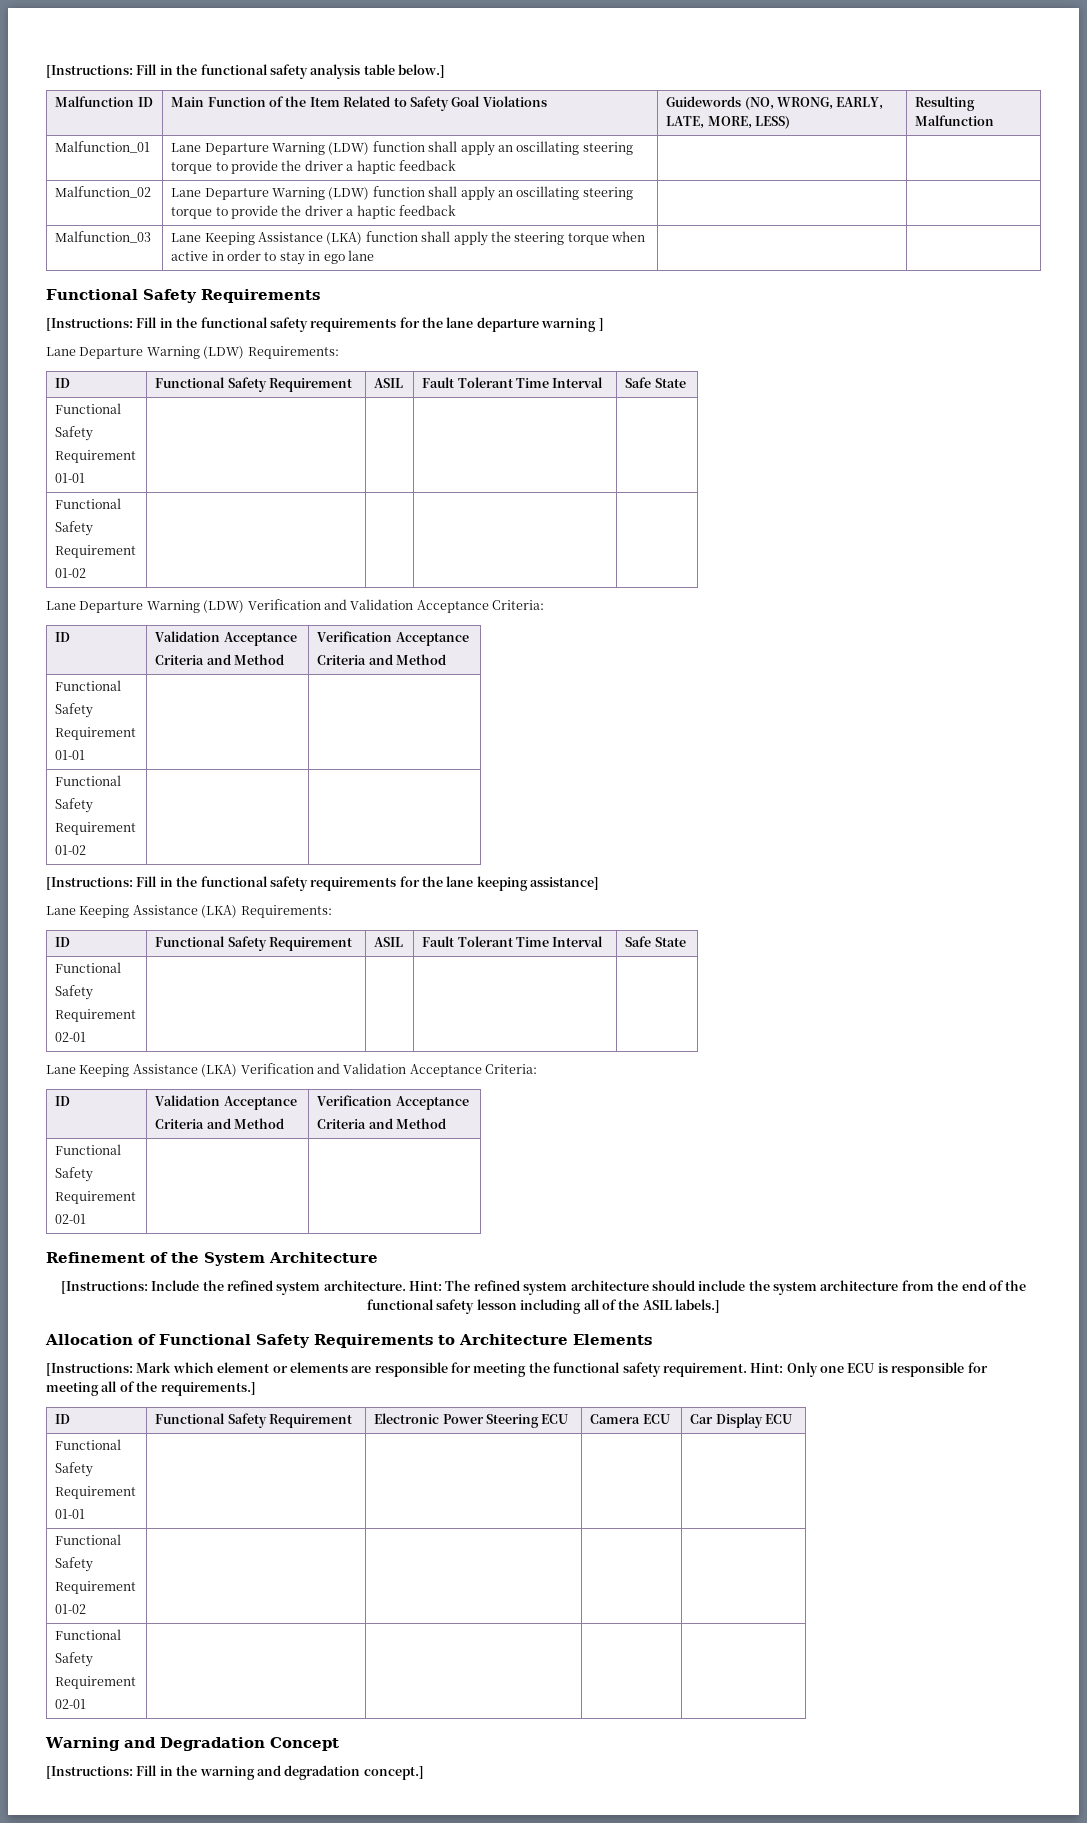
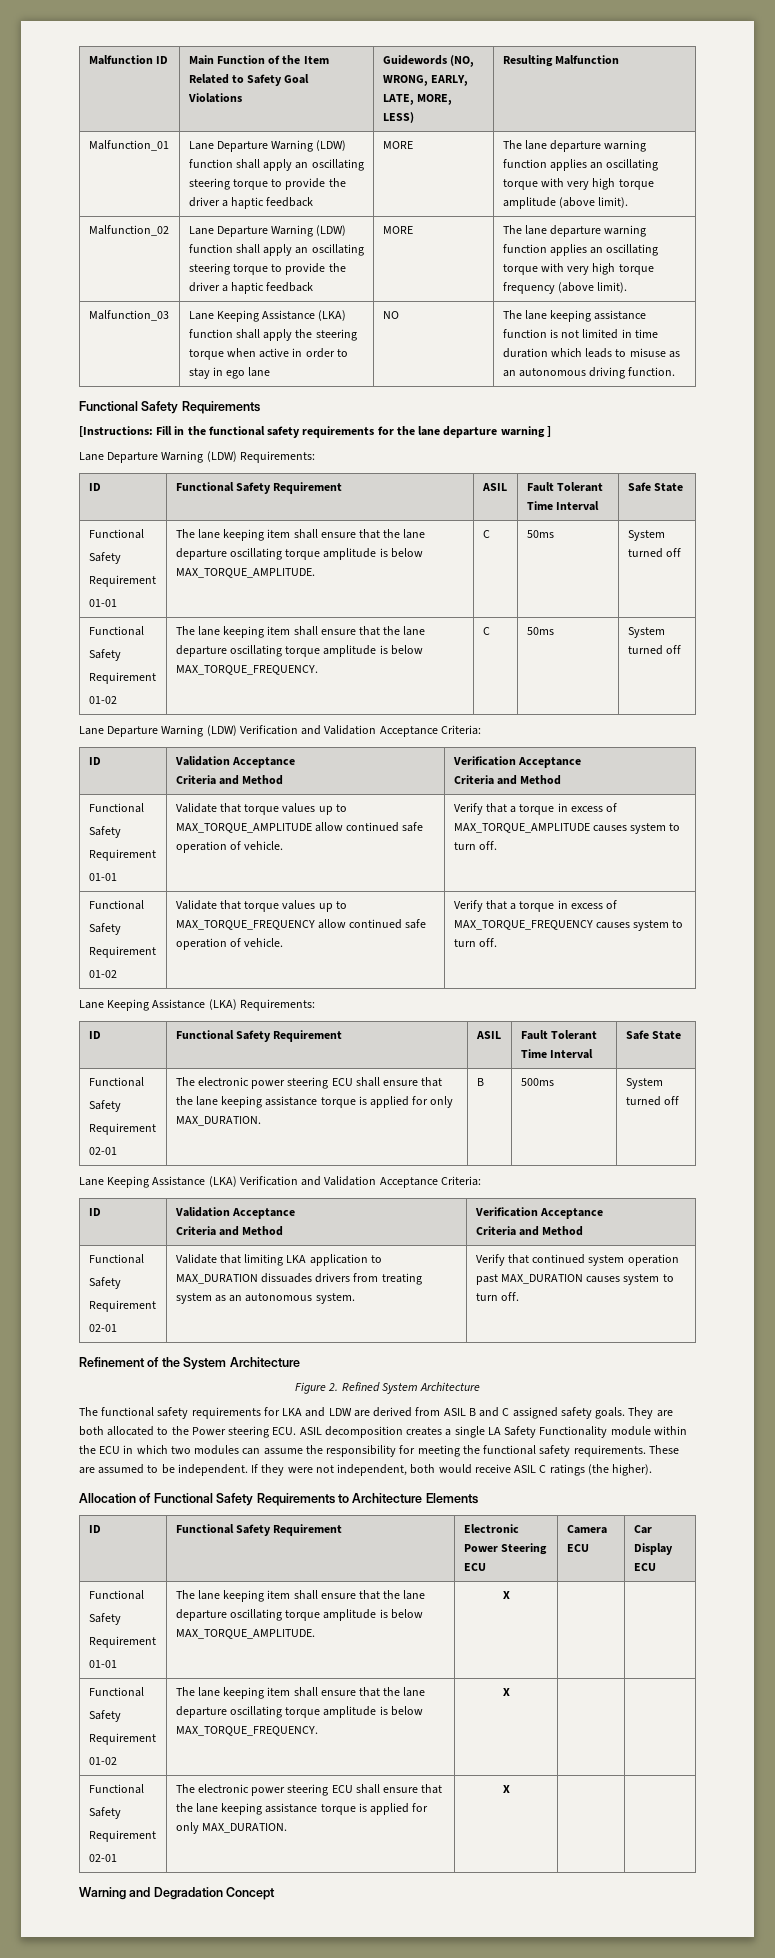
[46,64,445,79] [Instructions: Fill in the functional safety analysis table below.] // -> (88, 60) none
(456, 165) | -> [382,141,413,149] [502,140,647,152] [502,159,659,171] [502,178,654,190] [502,197,629,209] MORE | The lane departure warning function applies an oscillating torque with very high torque amplitude (above limit).
(456, 210) | -> [382,226,413,234] [502,225,647,237] [502,244,659,256] [502,263,654,275] [502,282,628,294] MORE | The lane departure warning function applies an oscillating torque with very high torque frequency (above limit).
(374, 255) | -> [382,311,399,319] [502,310,647,322] [502,329,658,339] [502,348,680,358] [502,367,676,379] NO | The lane keeping assistance function is not limited in time duration which leads to misuse as an autonomous driving function.
[55,498,122,509] [55,521,94,536] [55,545,137,558] [55,568,87,578] | | | // Functional // Safety // Requirement // 01-02 | | | | -> [175,529,426,541] [175,548,423,560] [175,568,315,578] [482,530,490,538] [526,530,554,538] [627,530,665,541] [627,548,681,558] [88,626,144,636] [88,649,121,661] [88,672,156,684] [88,696,117,704] [175,626,426,638] [175,645,423,657] [175,665,318,675] [482,627,490,635] [526,627,554,635] [627,627,665,638] [627,645,681,655] The lane keeping item shall ensure that the lane departure oscillating torque amplitude is below MAX_TORQUE_AMPLITUDE. | C | 50ms | System turned off // Functional // Safety // Requirement // 01-02 | The lane keeping item shall ensure that the lane departure oscillating torque amplitude is below MAX_TORQUE_FREQUENCY. | C | 50ms | System turned off
[55,775,122,786] [55,798,94,813] [55,822,137,835] [55,845,87,855] [46,876,600,891] | // Functional // Safety // Requirement // 01-02 | | // [Instructions: Fill in the functional safety requirements for the lane keeping assistance] -> [175,803,347,815] [175,822,424,833] [175,841,284,853] [453,803,617,815] [453,823,681,834] [453,841,497,850] [88,900,144,910] [88,923,121,935] [88,946,156,958] [88,970,117,978] [175,900,347,912] [175,919,427,930] [175,938,284,950] [453,900,617,912] [453,920,684,931] [453,938,497,947] Validate that torque values up to MAX_TORQUE_AMPLITUDE allow continued safe operation of vehicle. | Verify that a torque in excess of MAX_TORQUE_AMPLITUDE causes system to turn off. // Functional // Safety // Requirement // 01-02 | Validate that torque values up to MAX_TORQUE_FREQUENCY allow continued safe operation of vehicle. | Verify that a torque in excess of MAX_TORQUE_FREQUENCY causes system to turn off.
(87, 1037) | | | -> [175,1077,443,1089] [175,1096,454,1108] [175,1116,261,1126] [476,1078,484,1086] [520,1078,554,1086] [625,1078,663,1089] [625,1096,679,1106] The electronic power steering ECU shall ensure that the lane keeping assistance torque is applied for only MAX_DURATION. | B | 500ms | System turned off
(87, 1219) | -> [175,1254,382,1266] [175,1273,422,1285] [175,1293,355,1304] [475,1254,679,1266] [475,1274,674,1285] [475,1292,519,1301] Validate that limiting LKA application to MAX_DURATION dissuades drivers from treating system as an autonomous system. | Verify that continued system operation past MAX_DURATION causes system to turn off.
[60,1280,1027,1295] [367,1299,720,1314] [Instructions: Include the refined system architecture. Hint: The refined system architecture should include the system architecture from the end of the functional safety lesson including all of the ASIL labels.] -> [295,1382,480,1394] [79,1407,673,1419] [79,1426,687,1438] [79,1445,679,1457] [79,1464,653,1476] Figure 2. Refined System Architecture // The functional safety requirements for LKA and LDW are derived from ASIL B and C assigned safety goals. They are both allocated to the Power steering ECU. ASIL decomposition creates a single LA Safety Functionality module within the ECU in which two modules can assume the responsibility for meeting the functional safety requirements. These are assumed to be independent. If they were not independent, both would receive ASIL C ratings (the higher).
[46,1362,988,1377] [46,1381,256,1396] // [Instructions: Mark which element or elements are responsible for meeting the functional safety requirement. Hint: Only one ECU is responsible for meeting all of the requirements.] -> (478, 1498) none
[55,1534,122,1545] [55,1557,94,1572] [55,1581,137,1594] [55,1604,87,1614] [55,1629,122,1640] [55,1652,94,1667] [55,1676,137,1689] [55,1699,87,1709] [45,1737,339,1751] [46,1765,424,1780] | | | // Functional // Safety // Requirement // 01-02 | | | | // Functional // Safety // Requirement // 02-01 | | | | // Warning and Degradation Concept // [Instructions: Fill in the warning and degradation concept.] -> [175,1590,426,1602] [175,1609,423,1621] [175,1629,315,1639] [502,1591,510,1599] [88,1687,144,1697] [88,1710,121,1722] [88,1733,156,1745] [88,1757,117,1765] [175,1687,426,1699] [175,1706,423,1718] [175,1726,318,1736] [502,1688,510,1696] [88,1784,144,1794] [88,1807,121,1819] [88,1830,156,1842] [88,1854,117,1862] [175,1784,443,1796] [175,1803,429,1815] [175,1822,287,1834] [502,1785,510,1793] [79,1887,276,1900] The lane keeping item shall ensure that the lane departure oscillating torque amplitude is below MAX_TORQUE_AMPLITUDE. | X | | // Functional // Safety // Requirement // 01-02 | The lane keeping item shall ensure that the lane departure oscillating torque amplitude is below MAX_TORQUE_FREQUENCY. | X | | // Functional // Safety // Requirement // 02-01 | The electronic power steering ECU shall ensure that the lane keeping assistance torque is applied for only MAX_DURATION. | X | | // Warning and Degradation Concept

